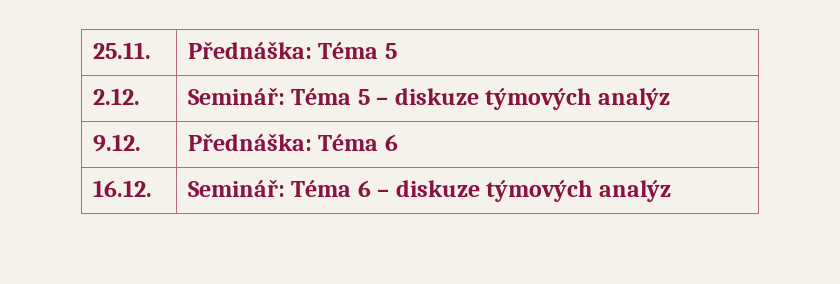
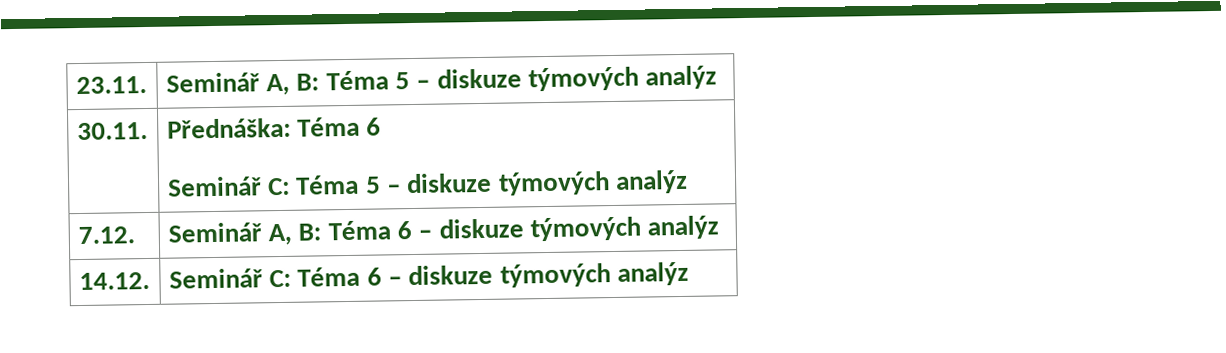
[92,42,151,59] [187,41,397,59] [92,88,140,105] [187,87,670,110] [92,134,141,152] 25.11. | Přednáška: Téma 5 // 2.12. | Seminář: Téma 5 – diskuze týmových analýz // 9.12. -> [75,75,147,95] [165,65,718,96] [76,121,148,141] 23.11. | Seminář A, B: Téma 5 – diskuze týmových analýz // 30.11.
[92,180,152,197] [187,179,671,202] // 16.12. | Seminář: Téma 6 – diskuze týmových analýz -> [166,169,688,197] [77,226,135,245] [167,215,720,246] [78,271,150,291] [168,261,689,289] // Seminář C: Téma 5 – diskuze týmových analýz // 7.12. | Seminář A, B: Téma 6 – diskuze týmových analýz // 14.12. | Seminář C: Téma 6 – diskuze týmových analýz

